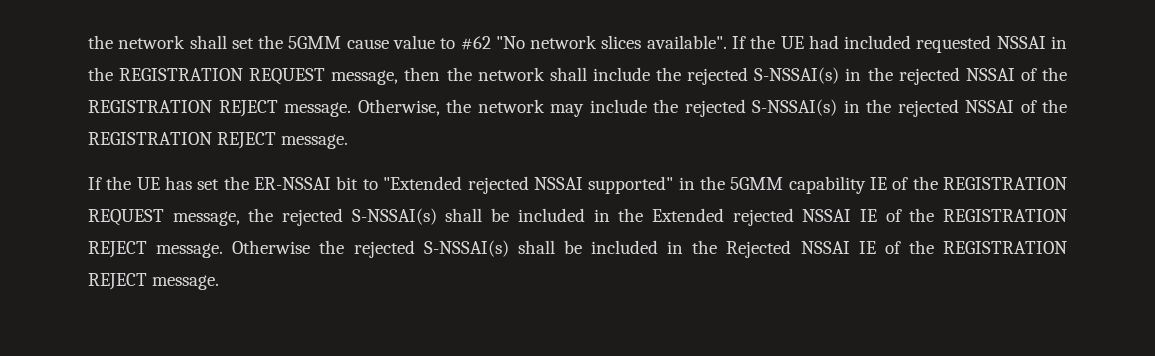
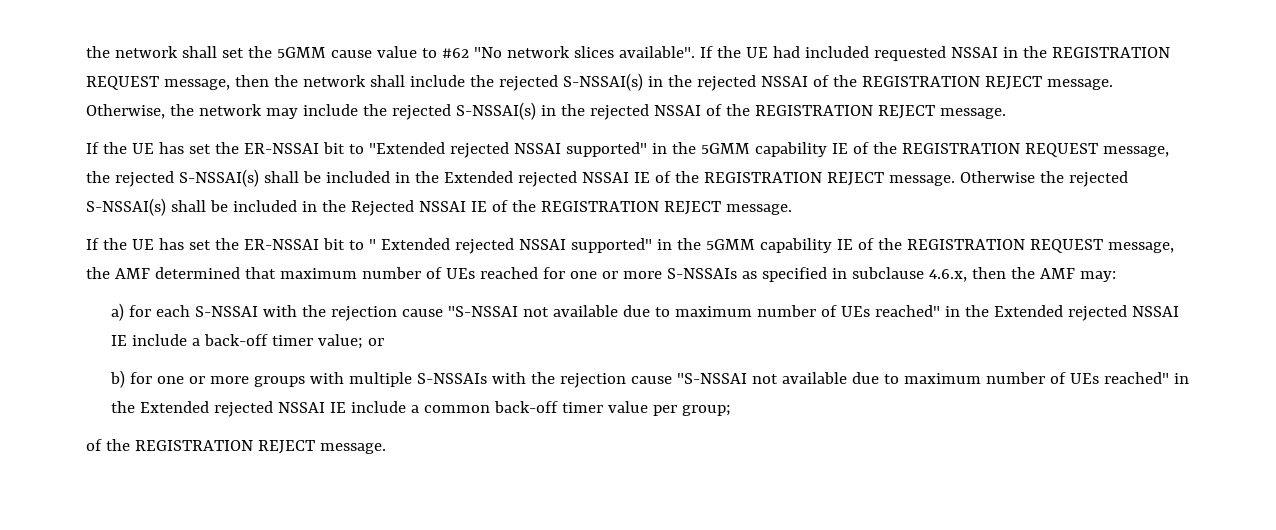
(220, 282) none -> [86,238,1174,254] [86,267,1116,282] [110,303,1179,321] [110,334,384,349] [109,370,1189,388] [110,401,731,417] [86,439,386,454] // If the UE has set the ER-NSSAI bit to " Extended rejected NSSAI supported" in the 5GMM capability IE of the REGISTRATION REQUEST message, the AMF determined that maximum number of UEs reached for one or more S-NSSAIs as specified in subclause 4.6.x, then the AMF may: // a) for each S-NSSAI with the rejection cause "S-NSSAI not available due to maximum number of UEs reached" in the Extended rejected NSSAI IE include a back-off timer value; or // b) for one or more groups with multiple S-NSSAIs with the rejection cause "S-NSSAI not available due to maximum number of UEs reached" in the Extended rejected NSSAI IE include a common back-off timer value per group; // of the REGISTRATION REJECT message.

